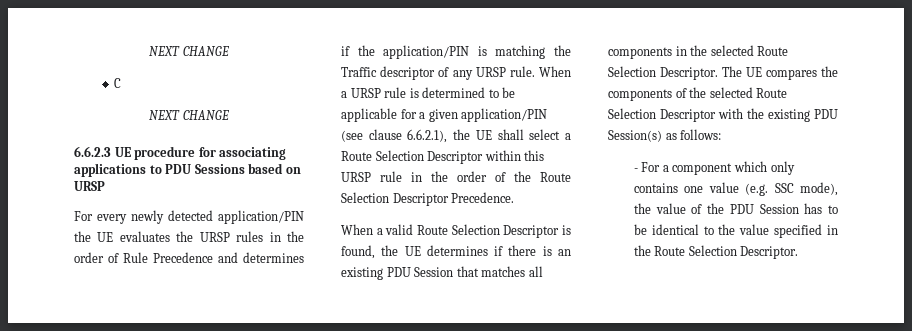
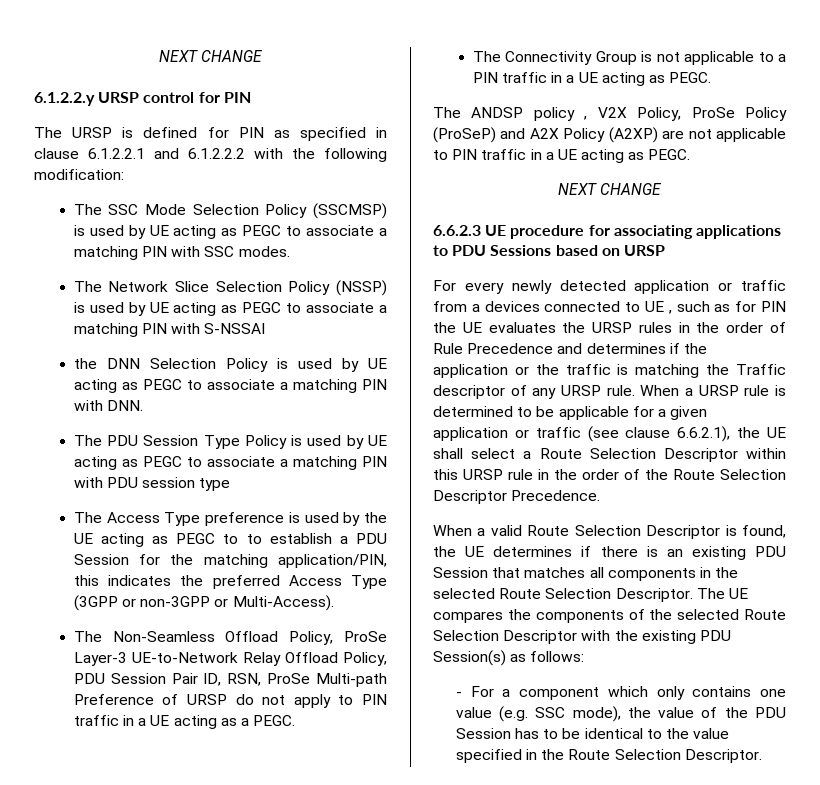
[149,46,229,56] [114,78,122,88] NEXT CHANGE // C -> [158,50,264,62] [34,92,251,106] [34,127,387,141] [34,148,387,162] [34,169,124,180] [73,203,388,219] [73,225,387,239] [73,246,290,260] [73,280,388,296] [73,302,387,316] [73,323,266,337] [73,358,387,372] [73,379,387,393] [73,400,144,411] [73,435,388,449] [73,456,387,470] [73,477,231,491] [73,512,387,526] [73,533,387,547] [73,554,387,568] [73,575,388,589] [73,595,334,611] [73,631,387,645] [73,652,387,666] [73,673,387,687] [73,694,388,708] [73,715,296,729] [472,51,786,65] [472,72,712,86] [433,107,787,121] [433,127,786,143] [433,149,691,163] NEXT CHANGE // 6.1.2.2.y URSP control for PIN // The URSP is defined for PIN as specified in clause 6.1.2.2.1 and 6.1.2.2.2 with the following modification: // The SSC Mode Selection Policy (SSCMSP) is used by UE acting as PEGC to associate a matching PIN with SSC modes. // The Network Slice Selection Policy (NSSP) is used by UE acting as PEGC to associate a matching PIN with S-NSSAI // the DNN Selection Policy is used by UE acting as PEGC to associate a matching PIN with DNN. // The PDU Session Type Policy is used by UE acting as PEGC to associate a matching PIN with PDU session type // The Access Type preference is used by the UE acting as PEGC to to establish a PDU Session for the matching application/PIN, this indicates the preferred Access Type (3GPP or non-3GPP or Multi-Access). // The Non-Seamless Offload Policy, ProSe Layer-3 UE-to-Network Relay Offload Policy, PDU Session Pair ID, RSN, ProSe Multi-path Preference of URSP do not apply to PIN traffic in a UE acting as a PEGC. // The Connectivity Group is not applicable to a PIN traffic in a UE acting as PEGC. // The ANDSP policy , V2X Policy, ProSe Policy (ProSeP) and A2X Policy (A2XP) are not applicable to PIN traffic in a UE acting as PEGC.
[218,210,304,224] application/PIN -> [634,280,786,294] [433,301,786,314] application or traffic from a devices connected to UE , such as for PIN
[383,45,470,59] application/PIN -> [433,364,611,378] application or the traffic
[461,108,548,122] application/PIN -> [433,427,581,441] application or traffic

